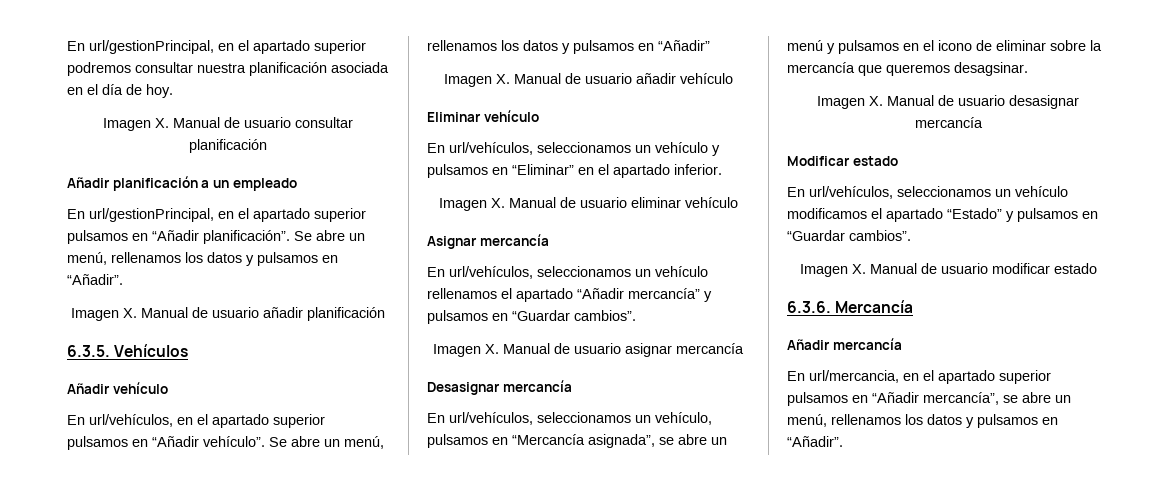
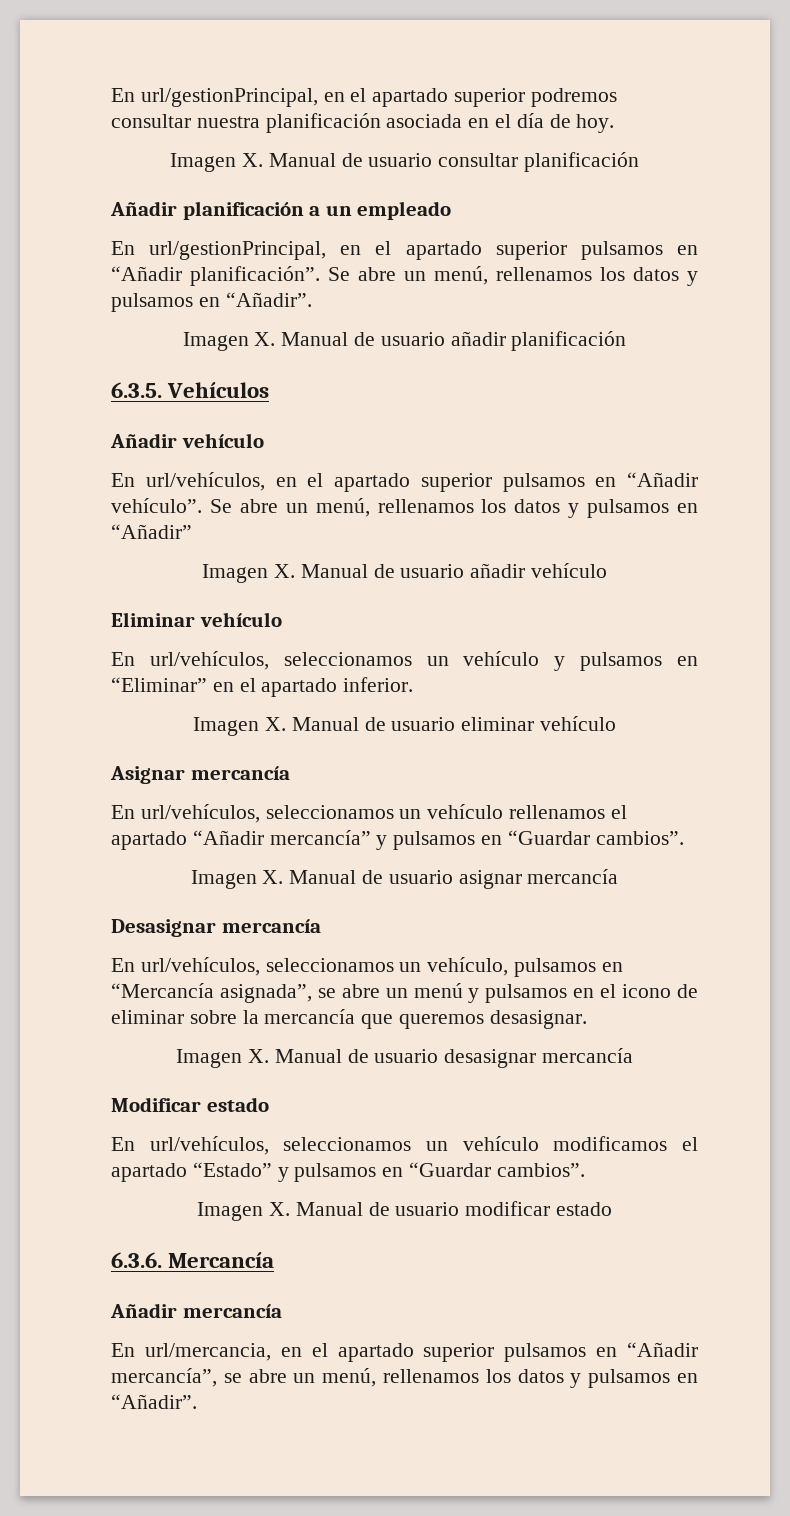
[954,62,1028,76] desagsinar. -> [489,1010,587,1029] desasignar.

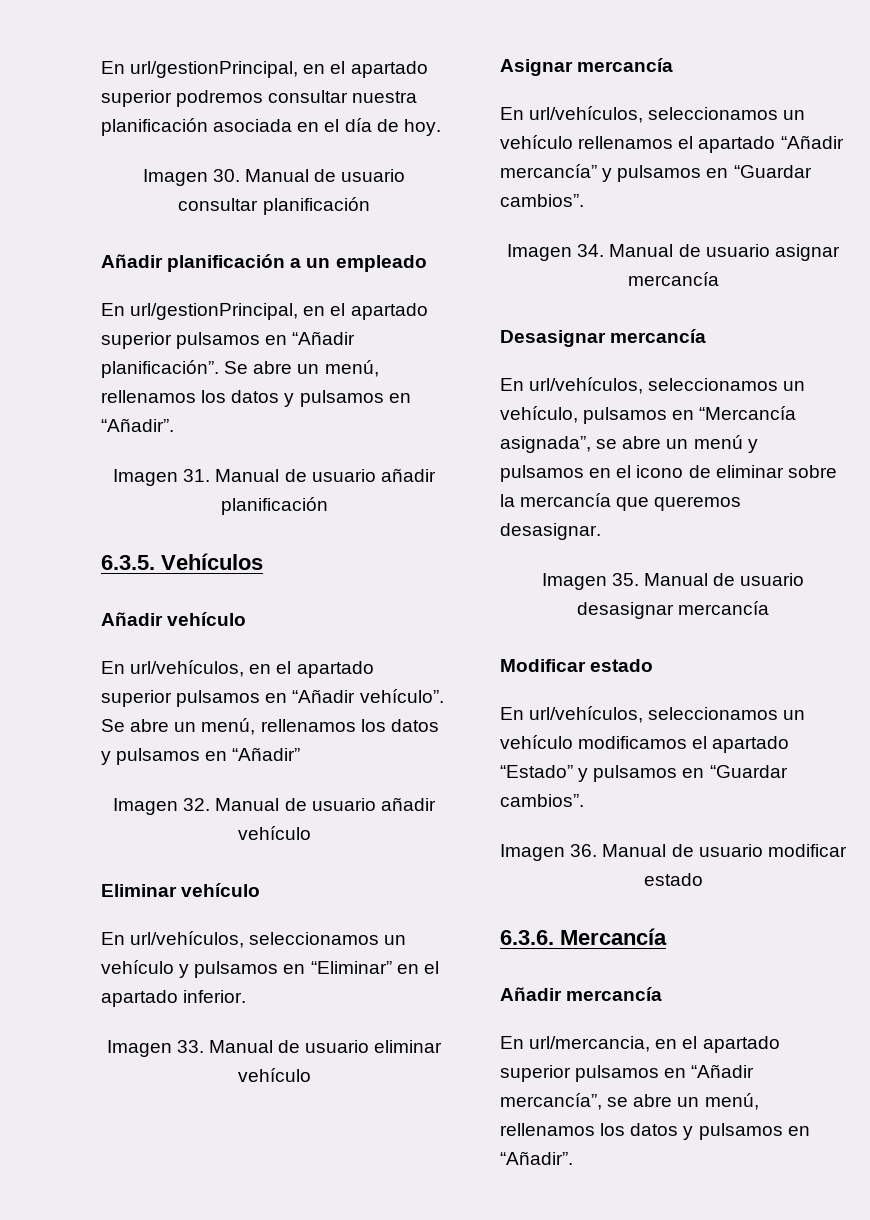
[241,153,263,167] X. -> [212,169,240,182] 30.
[254,332,276,346] X. -> [183,469,211,482] 31.
[273,564,295,578] X. -> [183,798,211,811] 32.
[264,717,286,731] X. -> [176,1040,204,1053] 33.
[262,870,284,884] X. -> [577,244,605,257] 34.
[247,1049,269,1063] X. -> [611,573,639,586] 35.
[268,1202,290,1216] X. -> [570,844,598,857] 36.

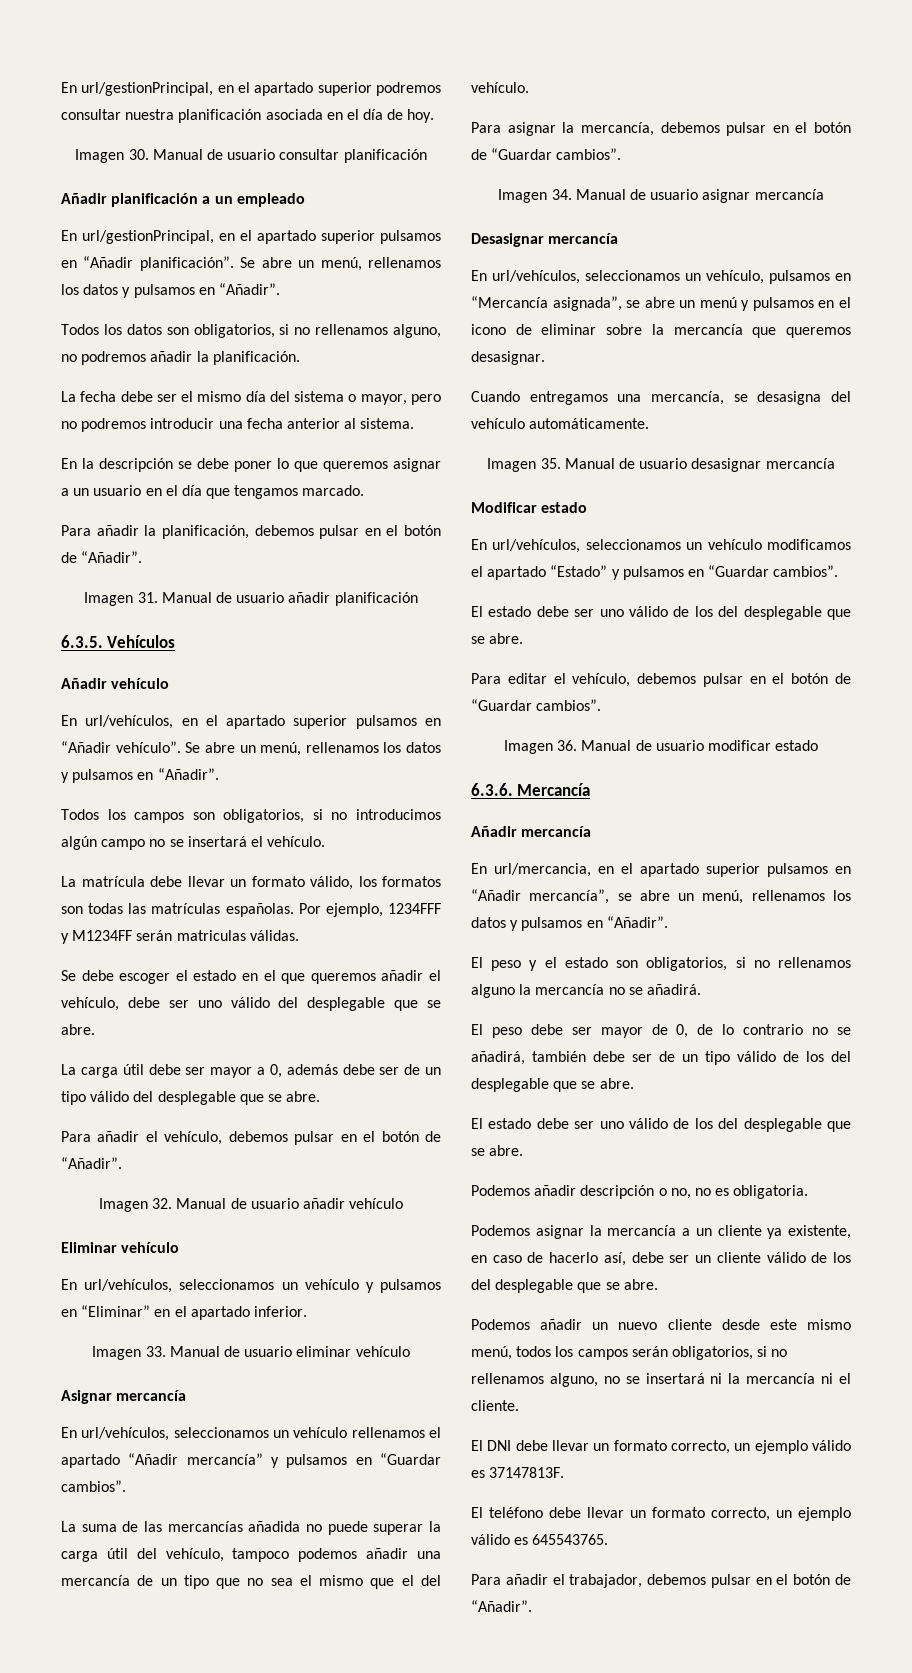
(174, 425) none -> [61,324,441,338] [61,351,300,365] [61,391,441,405] [61,418,415,432] [61,458,441,472] [61,485,365,499] [61,525,441,539] [61,551,143,563] // Todos los datos son obligatorios, si no rellenamos alguno, no podremos añadir la planificación. // La fecha debe ser el mismo día del sistema o mayor, pero no podremos introducir una fecha anterior al sistema. // En la descripción se debe poner lo que queremos asignar a un usuario en el día que tengamos marcado. // Para añadir la planificación, debemos pulsar en el botón de “Añadir”.
[232,747,301,761] “Añadir” -> [157,768,219,780] [61,809,441,823] [61,836,326,850] [61,876,441,890] [61,903,441,917] [61,930,299,944] [61,970,441,984] [61,997,441,1011] [61,1024,95,1035] [61,1064,441,1078] [61,1091,321,1105] [61,1131,442,1145] [61,1157,122,1169] “Añadir”. // Todos los campos son obligatorios, si no introducimos algún campo no se insertará el vehículo. // La matrícula debe llevar un formato válido, los formatos son todas las matrículas españolas. Por ejemplo, 1234FFF y M1234FF serán matriculas válidas. // Se debe escoger el estado en el que queremos añadir el vehículo, debe ser uno válido del desplegable que se abre. // La carga útil debe ser mayor a 0, además debe ser de un tipo válido del desplegable que se abre. // Para añadir el vehículo, debemos pulsar en el botón de “Añadir”.
(584, 200) none -> [61,1521,442,1535] [61,1548,441,1562] [61,1575,441,1589] [471,82,529,93] [471,122,851,136] [471,148,622,160] // La suma de las mercancías añadida no puede superar la carga útil del vehículo, tampoco podemos añadir una mercancía de un tipo que no sea el mismo que el del vehículo. // Para asignar la mercancía, debemos pulsar en el botón de “Guardar cambios”.
(601, 531) none -> [471,391,851,405] [471,418,650,429] // Cuando entregamos una mercancía, se desasigna del vehículo automáticamente.
(584, 800) none -> [471,606,851,620] [471,633,524,644] [471,673,851,687] [471,699,602,711] // El estado debe ser uno válido de los del desplegable que se abre. // Para editar el vehículo, debemos pulsar en el botón de “Guardar cambios”.
(573, 1158) none -> [471,957,851,971] [471,984,701,998] [471,1024,851,1038] [471,1051,851,1065] [471,1078,634,1092] [471,1118,851,1132] [471,1145,524,1156] [471,1185,809,1199] [471,1225,851,1239] [471,1252,851,1266] [471,1279,658,1293] [471,1319,851,1330] [471,1346,788,1360] [471,1373,851,1387] [471,1400,519,1411] [471,1440,851,1454] [471,1467,565,1478] [471,1507,851,1521] [471,1534,609,1545] [471,1574,851,1588] [471,1600,532,1612] // El peso y el estado son obligatorios, si no rellenamos alguno la mercancía no se añadirá. // El peso debe ser mayor de 0, de lo contrario no se añadirá, también debe ser de un tipo válido de los del desplegable que se abre. // El estado debe ser uno válido de los del desplegable que se abre. // Podemos añadir descripción o no, no es obligatoria. // Podemos asignar la mercancía a un cliente ya existente, en caso de hacerlo así, debe ser un cliente válido de los del desplegable que se abre. // Podemos añadir un nuevo cliente desde este mismo menú, todos los campos serán obligatorios, si no rellenamos alguno, no se insertará ni la mercancía ni el cliente. // El DNI debe llevar un formato correcto, un ejemplo válido es 37147813F. // El teléfono debe llevar un formato correcto, un ejemplo válido es 645543765. // Para añadir el trabajador, debemos pulsar en el botón de “Añadir”.

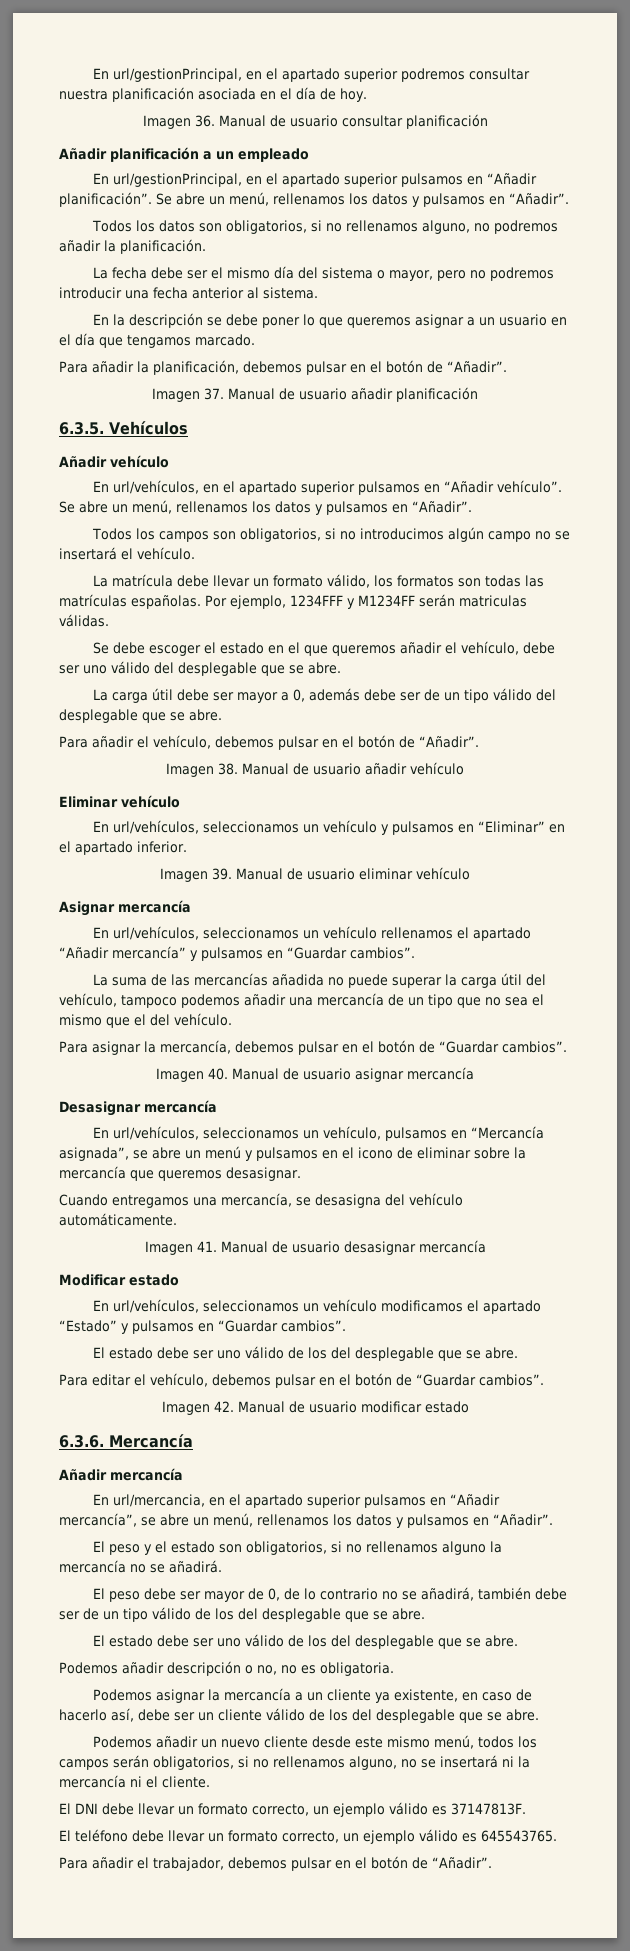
[128,149,149,160] 30. -> [194,115,215,127] 36.
[137,592,158,603] 31. -> [204,388,224,400] 37.
[152,1198,173,1209] 32. -> [218,763,238,775] 38.
[145,1346,166,1357] 33. -> [212,868,232,880] 39.
[551,189,572,200] 34. -> [208,1068,228,1080] 40.
[540,458,561,469] 35. -> [196,1241,217,1252] 41.
[557,740,578,751] 36. -> [213,1401,234,1412] 42.

